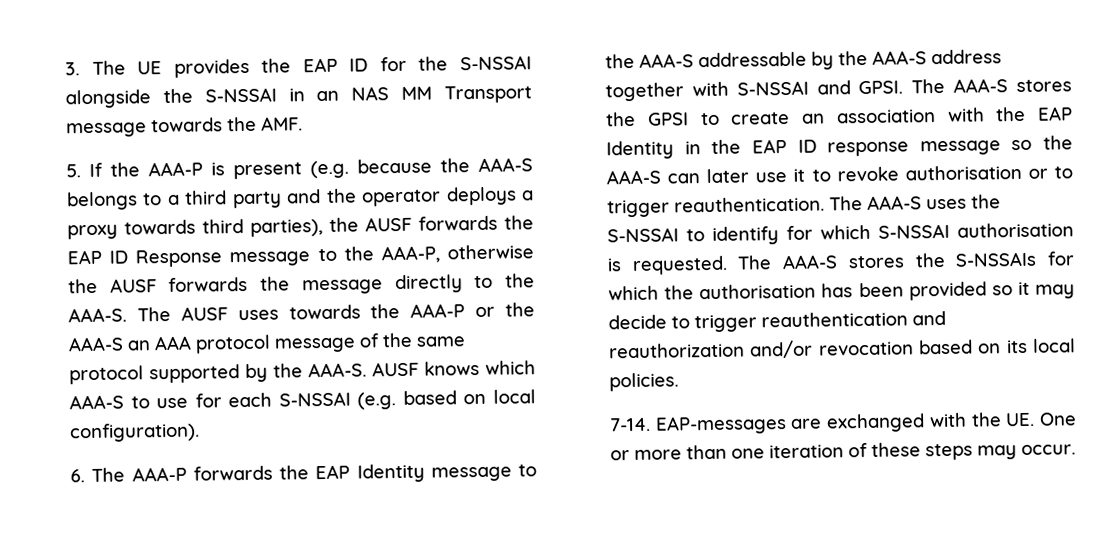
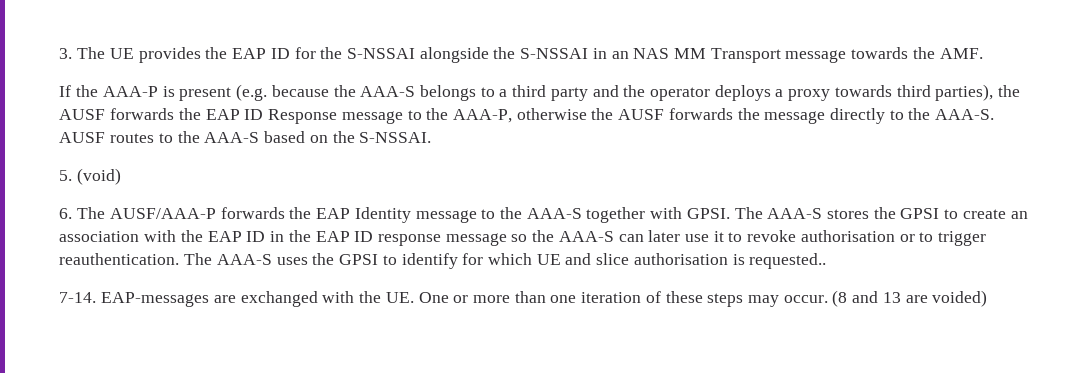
[66,164,82,178] 5. -> (983, 53) none
[136,302,536,322] [68,332,467,354] [69,360,536,385] [69,389,536,410] [69,422,201,443] The AUSF uses towards the AAA-P or the AAA-S an AAA protocol message of the same protocol supported by the AAA-S. AUSF knows which AAA-S to use for each S-NSSAI (e.g. based on local configuration). -> [59,131,432,143] [59,168,122,185] AUSF routes to the AAA-S based on the S-NSSAI. // 5. (void)
[131,466,187,482] AAA-P -> [109,208,216,219] AUSF/AAA-P
[698,49,1003,70] [605,80,851,102] addressable by the AAA-S address together with S-NSSAI and -> [586,207,683,223] together with
[606,140,675,160] Identity -> [246,231,266,242] ID
[607,227,680,243] S-NSSAI -> [339,254,379,265] GPSI
[878,222,1074,239] [607,251,1075,276] [608,281,1075,301] [608,310,947,333] [609,338,1076,359] [609,372,680,392] S-NSSAI authorisation is requested. The AAA-S stores the S-NSSAIs for which the authorisation has been provided so it may decide to trigger reauthentication and reauthorization and/or revocation based on its local policies. -> [536,253,827,269] UE and slice authorisation is requested..
(1077, 450) none -> [832,290,988,307] (8 and 13 are voided)

